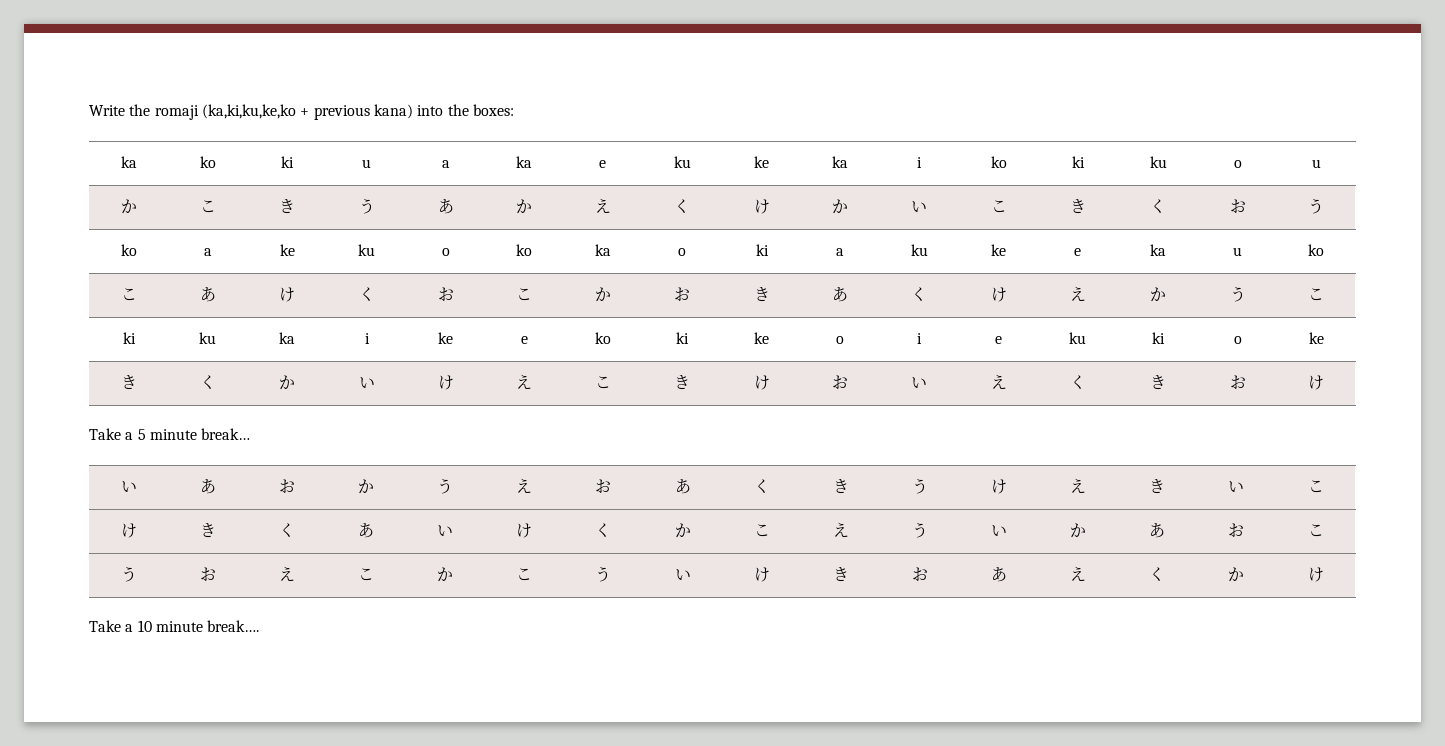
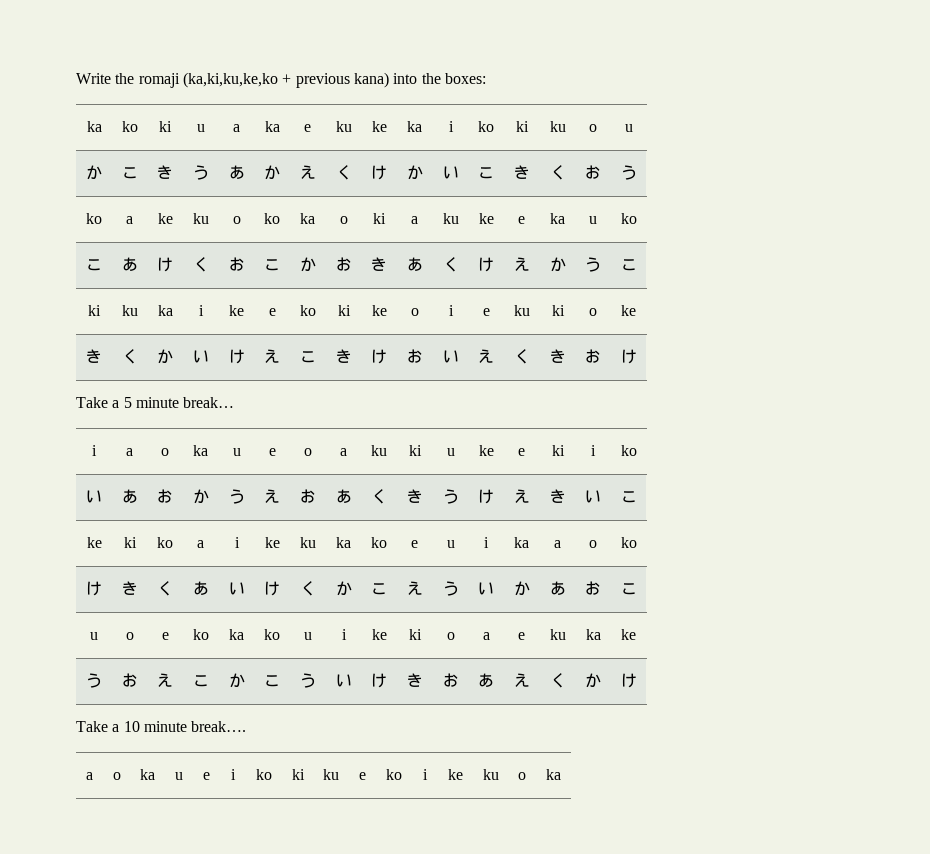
(251, 434) none -> [92,445,97,456] [126,448,133,456] [161,448,169,456] [193,445,208,456] [232,448,241,456] [268,448,276,456] [303,448,312,456] [340,448,347,456] [371,445,387,456] [408,445,422,456] [446,448,455,456] [478,445,494,456] [518,448,525,456] [551,445,565,456] [591,445,596,456] [620,445,637,456] // i | a | o | ka | u | e | o | a | ku | ki | u | ke | e | ki | i | ko
(1324, 486) none -> [86,537,102,548] [123,537,137,548] [157,537,173,548] [197,540,204,548] [234,537,240,548] [264,537,280,548] [299,537,316,548] [336,537,351,548] [371,537,387,548] [411,540,418,548] [446,540,455,548] [484,537,489,548] [514,537,529,548] [554,540,561,548] [589,540,597,548] [620,537,637,548] // ke | ki | ko | a | i | ke | ku | ka | ko | e | u | i | ka | a | o | ko
(1324, 530) none -> [90,632,98,640] [125,632,134,640] [161,632,169,640] [192,629,209,640] [229,629,244,640] [264,629,280,640] [303,632,312,640] [341,629,347,640] [371,629,387,640] [408,629,422,640] [446,632,455,640] [482,632,490,640] [518,632,525,640] [549,629,566,640] [585,629,601,640] [621,629,636,640] // u | o | e | ko | ka | ko | u | i | ke | ki | o | a | e | ku | ka | ke
(260, 626) none -> [86,772,93,780] [112,772,121,780] [140,769,155,780] [174,772,183,780] [202,772,210,780] [230,769,236,780] [255,769,272,780] [291,769,305,780] [323,769,339,780] [358,772,366,780] [385,769,402,780] [422,769,428,780] [447,769,463,780] [482,769,499,780] [518,772,526,780] [545,769,561,780] // a | o | ka | u | e | i | ko | ki | ku | e | ko | i | ke | ku | o | ka

